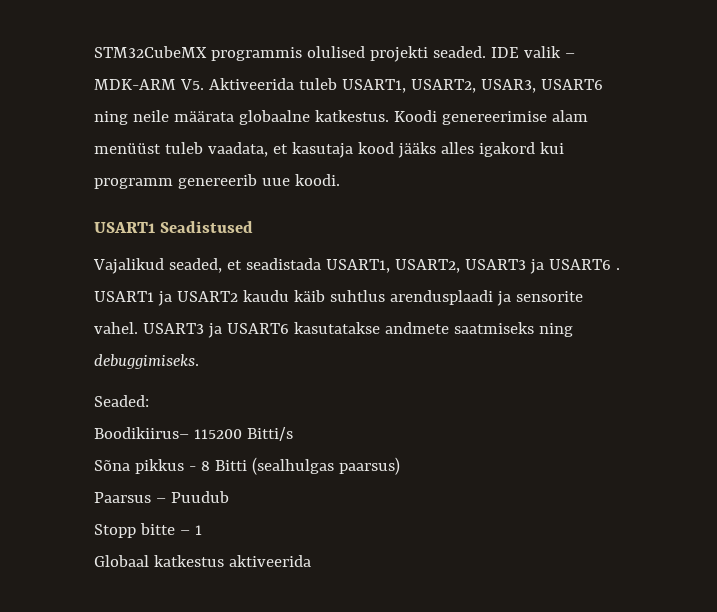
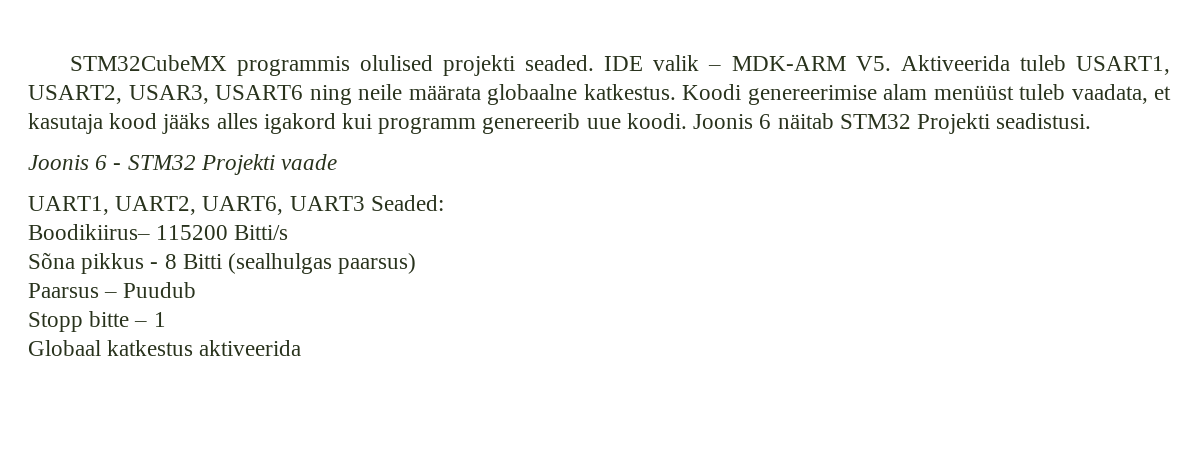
[94,221,253,233] [93,258,620,274] [94,290,583,306] [94,322,573,338] [94,354,199,369] // USART1 Seadistused // Vajalikud seaded, et seadistada USART1, USART2, USART3 ja USART6 . USART1 ja USART2 kaudu käib suhtlus arendusplaadi ja sensorite vahel. USART3 ja USART6 kasutatakse andmete saatmiseks ning debuggimiseks. // -> [693,113,1092,134] [28,154,338,175] [28,196,365,215] Joonis 6 näitab STM32 Projekti seadistusi. // Joonis 6 - STM32 Projekti vaade // UART1, UART2, UART6, UART3

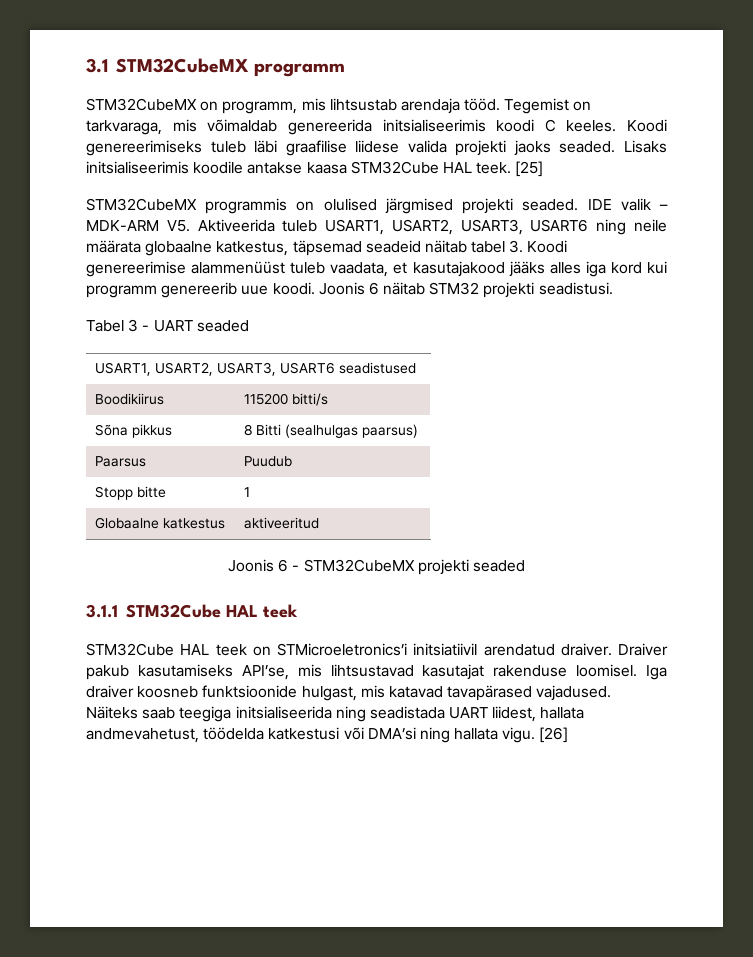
[69,55,433,76] STM32CubeMX programmis olulised -> [86,58,346,77] [86,98,592,114] [86,119,667,135] [86,140,667,156] [86,161,544,177] [86,198,453,214] 3.1 STM32CubeMX programm // STM32CubeMX on programm, mis lihtsustab arendaja tööd. Tegemist on tarkvaraga, mis võimaldab genereerida initsialiseerimis koodi C keeles. Koodi genereerimiseks tuleb läbi graafilise liidese valida projekti jaoks seaded. Lisaks initsialiseerimis koodile antakse kaasa STM32Cube HAL teek. [25] // STM32CubeMX programmis on olulised järgmised
[128,85,209,104] USAR3, -> [460,219,523,235] USART3,
[583,84,1171,105] [28,113,336,134] katkestus. Koodi genereerimise alam menüüst tuleb vaadata, et kasutaja kood jääks alles igakord -> [216,240,568,256] [86,261,642,277] katkestus, täpsemad seadeid näitab tabel 3. Koodi genereerimise alammenüüst tuleb vaadata, et kasutajakood jääks alles iga kord
[916,113,990,134] Projekti -> [483,282,535,298] projekti
[28,154,338,175] [28,195,444,215] [28,224,289,240] [28,252,417,274] [28,282,197,298] [28,311,166,332] [28,340,302,356] Joonis 6 - STM32 Projekti vaade // UART1, UART2, UART6, UART3 Seaded: // Boodikiirus– 115200 Bitti/s // Sõna pikkus - 8 Bitti (sealhulgas paarsus) // Paarsus – Puudub // Stopp bitte – 1 // Globaal katkestus aktiveerida -> [86,319,249,332] [94,362,416,376] [94,393,164,405] [243,393,328,406] [94,424,172,438] [243,424,418,438] [94,456,146,467] [243,456,292,467] [94,486,166,500] [243,487,250,497] [94,517,225,529] [243,517,319,529] [228,559,525,575] [86,604,298,618] [86,643,668,656] [86,664,667,680] [86,685,612,701] [86,706,585,722] [86,727,569,743] Tabel 3 - UART seaded // USART1, USART2, USART3, USART6 seadistused // Boodikiirus | 115200 bitti/s // Sõna pikkus | 8 Bitti (sealhulgas paarsus) // Paarsus | Puudub // Stopp bitte | 1 // Globaalne katkestus | aktiveeritud // Joonis 6 - STM32CubeMX projekti seaded // 3.1.1 STM32Cube HAL teek // STM32Cube HAL teek on STMicroeletronics’i initsiatiivil arendatud draiver. Draiver pakub kasutamiseks API’se, mis lihtsustavad kasutajat rakenduse loomisel. Iga draiver koosneb funktsioonide hulgast, mis katavad tavapärased vajadused. Näiteks saab teegiga initsialiseerida ning seadistada UART liidest, hallata andmevahetust, töödelda katkestusi või DMA’si ning hallata vigu. [26]

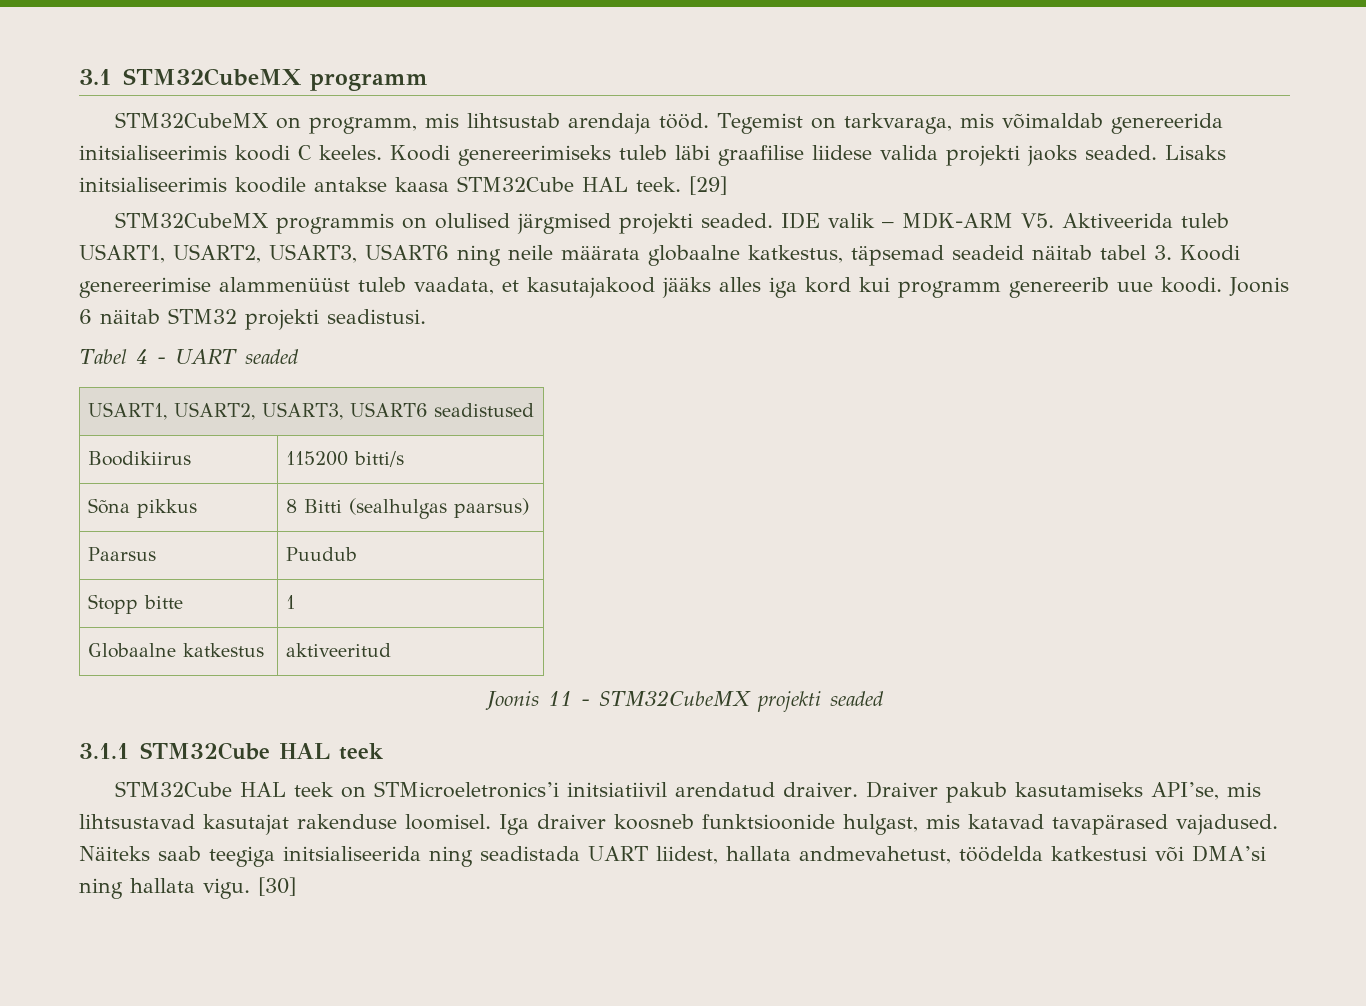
[515,161,544,177] [25] -> [689,176,727,195] [29]
[128,319,139,332] 3 -> [135,349,148,364] 4
[278,559,289,572] 6 -> [547,691,572,706] 11
[539,727,569,743] [26] -> [258,877,296,896] [30]

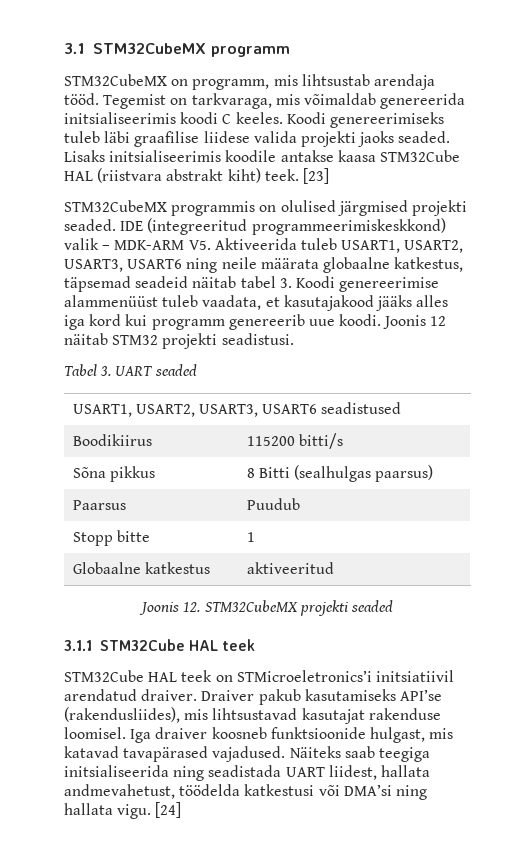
[636,176,727,195] teek. [29] -> [97,168,329,184] (riistvara abstrakt kiht) teek. [23]
(821, 220) none -> [147,218,446,235] (integreeritud programmeerimiskeskkond)
[79,309,92,324] 6 -> [430,316,447,326] 12
[135,349,166,364] 4 - -> [100,366,112,376] 3.
[547,691,590,706] 11 - -> [183,602,201,612] 12.
[1151,782,1220,800] API’se, -> [399,689,442,701] [64,707,180,723] API’se (rakendusliides),
[258,877,296,896] [30] -> [155,802,182,818] [24]

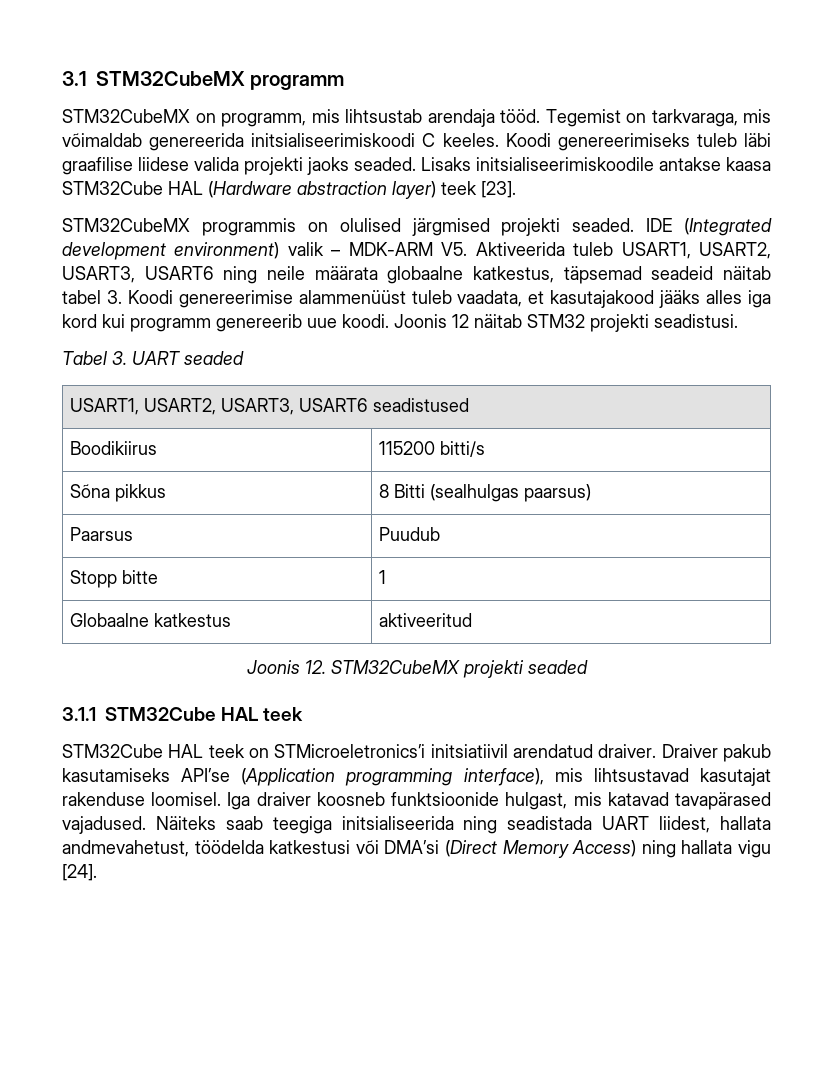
[64,112,219,124] initsialiseerimis koodi -> [251,133,416,147] initsialiseerimiskoodi
[109,150,277,162] initsialiseerimis koodile -> [476,157,654,171] initsialiseerimiskoodile
[97,168,329,184] (riistvara abstrakt kiht) teek. [23] -> [208,181,516,199] (Hardware abstraction layer) teek [23].
[147,218,446,235] (integreeritud programmeerimiskeskkond) -> [684,218,772,236] [62,242,280,260] (Integrated development environment)
[64,707,180,723] (rakendusliides), -> [241,768,544,786] (Application programming interface),
[395,785,427,800] [64,802,182,819] ning hallata vigu. [24] -> [445,840,772,858] [62,864,97,881] (Direct Memory Access) ning hallata vigu [24].

